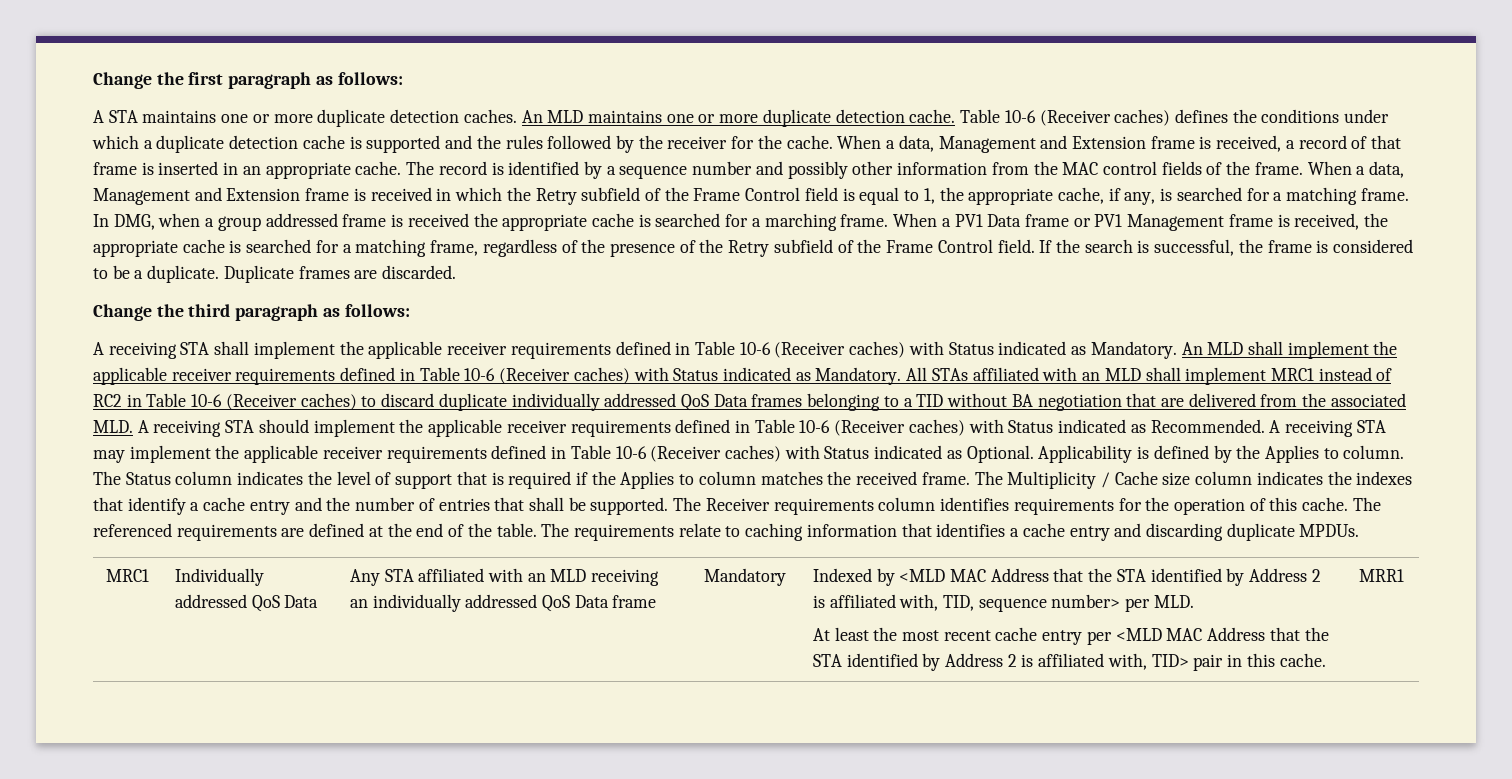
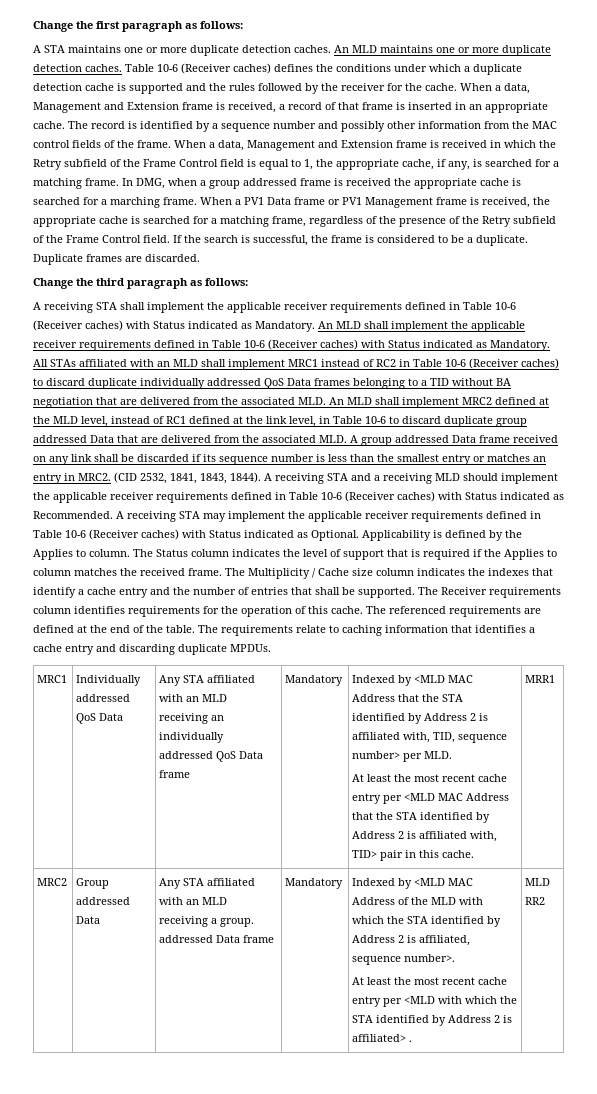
[909,109,956,123] cache. -> [85,64,122,72] caches.
[137,420,255,437] A receiving STA -> [329,397,549,408] [33,416,527,427] [33,435,558,446] [33,454,546,465] [33,472,460,484] An MLD shall implement MRC2 defined at the MLD level, instead of RC1 defined at the link level, in Table 10-6 to discard duplicate group addressed Data that are delivered from the associated MLD. A group addressed Data frame received on any link shall be discarded if its sequence number is less than the smallest entry or matches an entry in MRC2. (CID 2532, 1841, 1843, 1844). A receiving STA and a receiving MLD
(1404, 575) none -> [37,878,68,886] [76,878,110,889] [76,897,131,905] [76,916,101,924] [159,878,256,889] [159,897,228,905] [159,916,255,927] [159,935,275,943] [285,878,344,889] [352,878,474,889] [352,897,484,905] [352,916,502,927] [352,935,471,946] [352,954,456,965] [352,977,508,985] [352,996,518,1007] [352,1015,513,1026] [352,1034,413,1042] [525,878,551,886] [525,897,546,905] // MRC2 | Group addressed Data | Any STA affiliated with an MLD receiving a group. addressed Data frame | Mandatory | Indexed by <MLD MAC Address of the MLD with which the STA identified by Address 2 is affiliated, sequence number>. // At least the most recent cache entry per <MLD with which the STA identified by Address 2 is affiliated> . | MLD RR2

